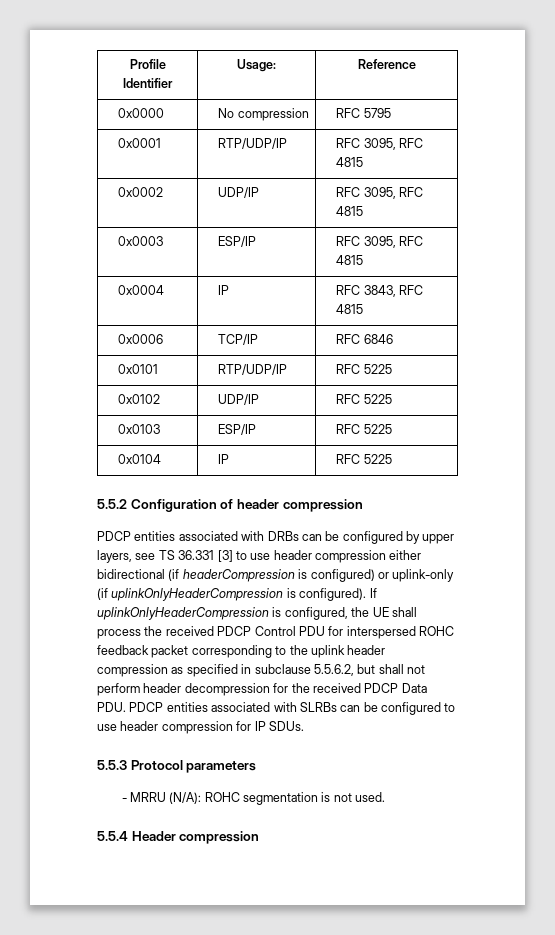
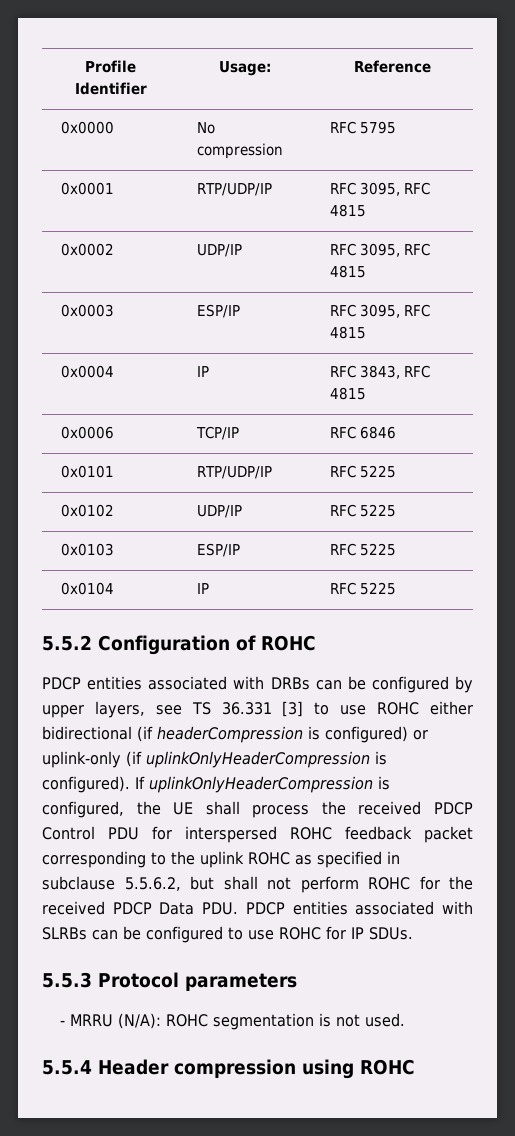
[236,499,363,512] header compression -> [261,635,316,651] ROHC
[273,550,386,563] header compression -> [377,702,420,715] ROHC
[347,645,386,655] [97,664,168,677] header compression -> [248,852,290,865] ROHC
[143,683,270,696] header decompression -> [368,877,410,890] ROHC
[120,721,233,734] header compression -> [279,927,321,940] ROHC
(260, 837) none -> [302,1059,415,1079] using ROHC

